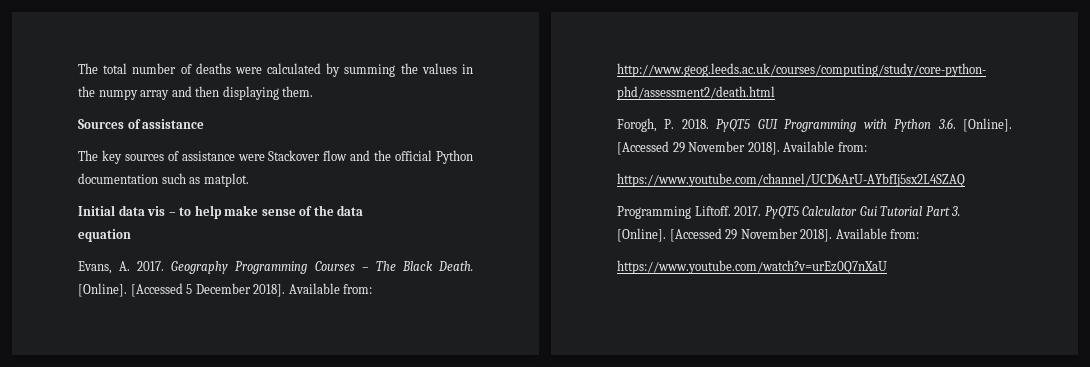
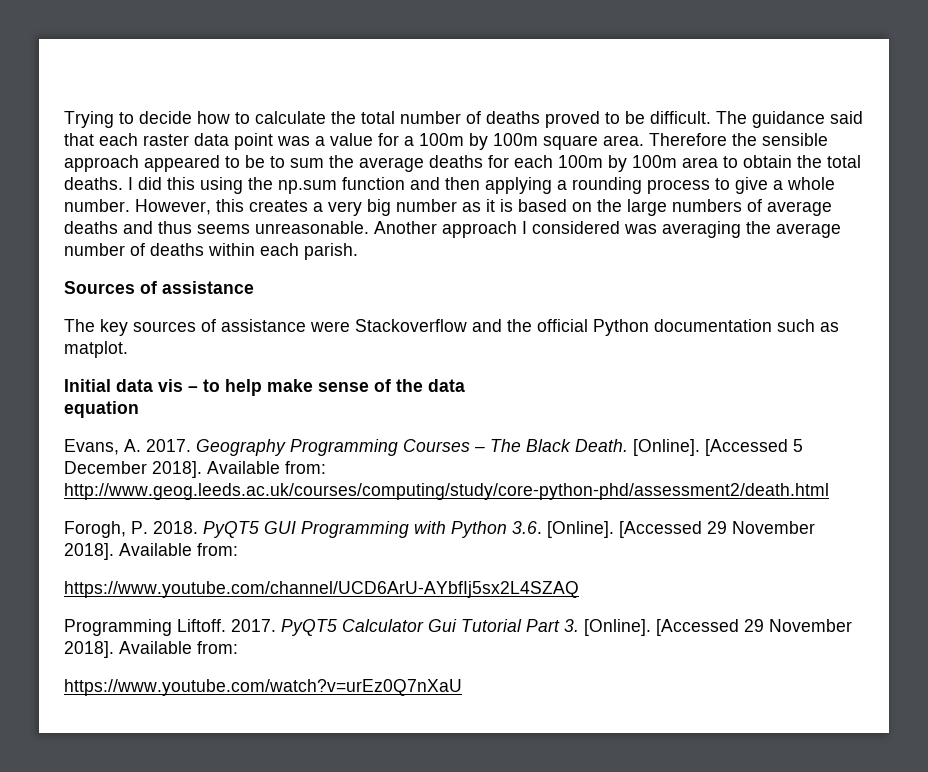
[78,63,474,77] [78,86,314,100] The total number of deaths were calculated by summing the values in the numpy array and then displaying them. -> [64,111,863,128] [64,133,828,150] [64,155,861,172] [64,177,835,194] [64,199,832,216] [64,221,841,238] [64,243,358,260] Trying to decide how to calculate the total number of deaths proved to be difficult. The guidance said that each raster data point was a value for a 100m by 100m square area. Therefore the sensible approach appeared to be to sum the average deaths for each 100m by 100m area to obtain the total deaths. I did this using the np.sum function and then applying a rounding process to give a whole number. However, this creates a very big number as it is based on the large numbers of average deaths and thus seems unreasonable. Another approach I considered was averaging the average number of deaths within each parish.
[268,150,348,161] Stackover flow -> [355,319,467,332] Stackoverflow

